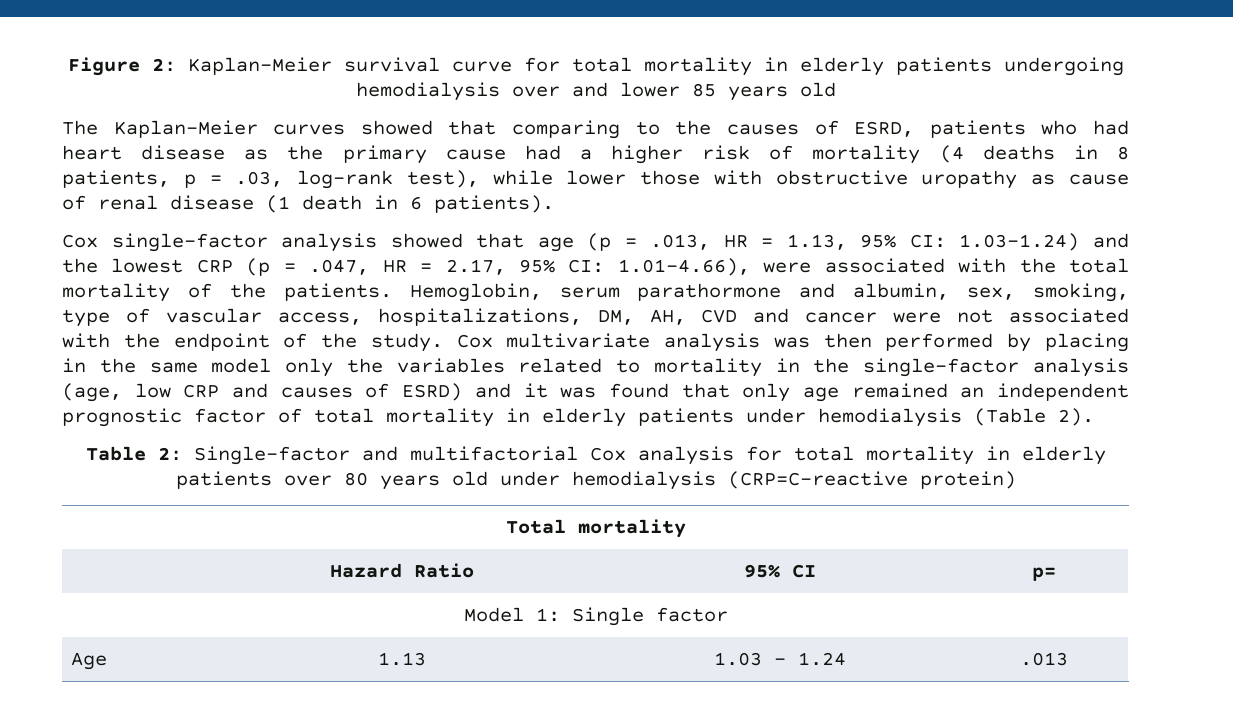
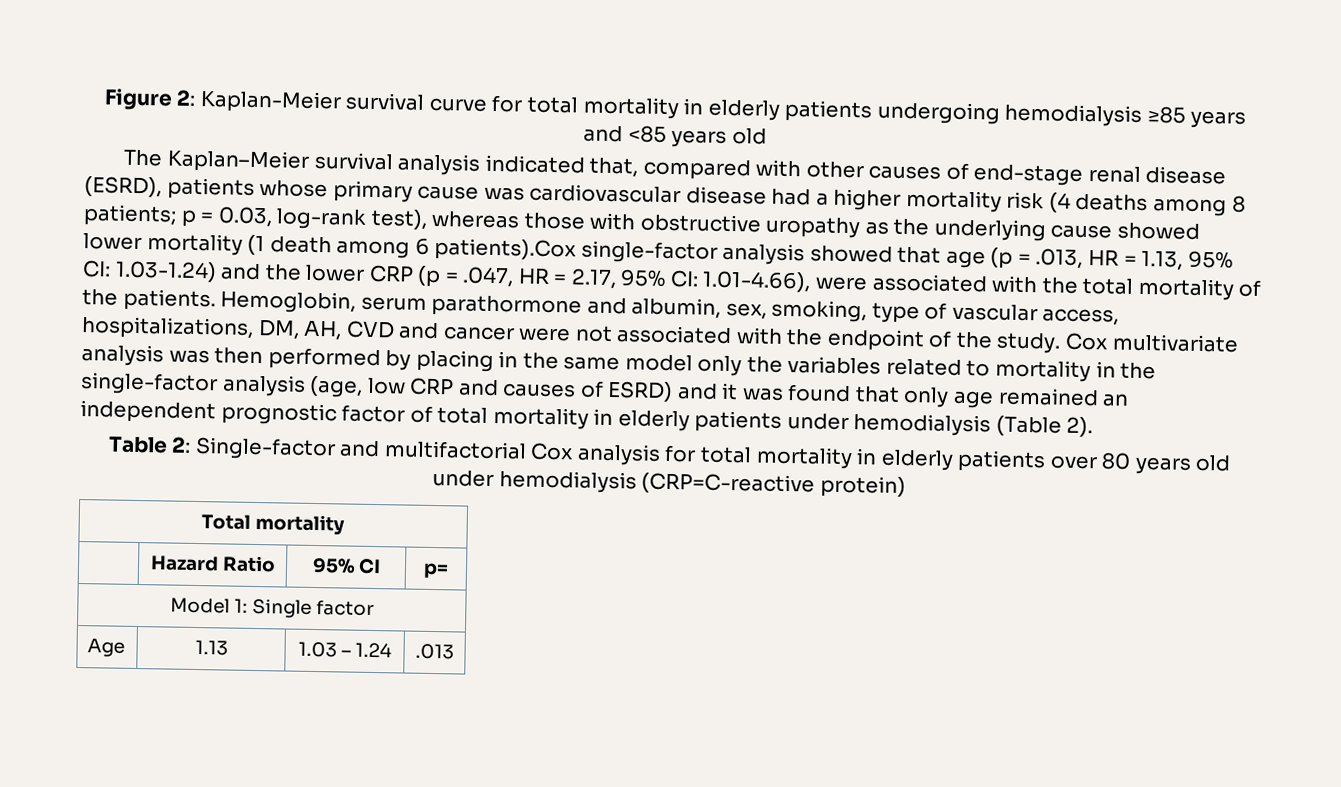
[511,82,716,97] over and lower 85 -> [1146,106,1247,129] [583,125,667,143] ≥85 years and <85
[273,120,1130,139] [62,145,1129,164] [62,170,170,188] curves showed that comparing to the causes of ESRD, patients who had heart disease as the primary cause had a higher risk of mortality (4 deaths in 8 patients, -> [313,151,1227,186] [84,176,1246,217] [83,204,177,227] survival analysis indicated that, compared with other causes of end-stage renal disease (ESRD), patients whose primary cause was cardiovascular disease had a higher mortality risk (4 deaths among 8 patients;
[235,171,284,187] .03, -> [217,206,273,228] 0.03,
[492,170,627,185] while lower -> [431,210,521,229] whereas
[1068,174,1129,185] [62,195,554,213] [62,234,98,248] cause of renal disease (1 death in 6 patients). // Cox -> [893,218,1201,242] [83,233,578,262] the underlying cause showed lower mortality (1 death among 6 patients).Cox
[111,258,184,273] lowest -> [305,264,366,282] lower

